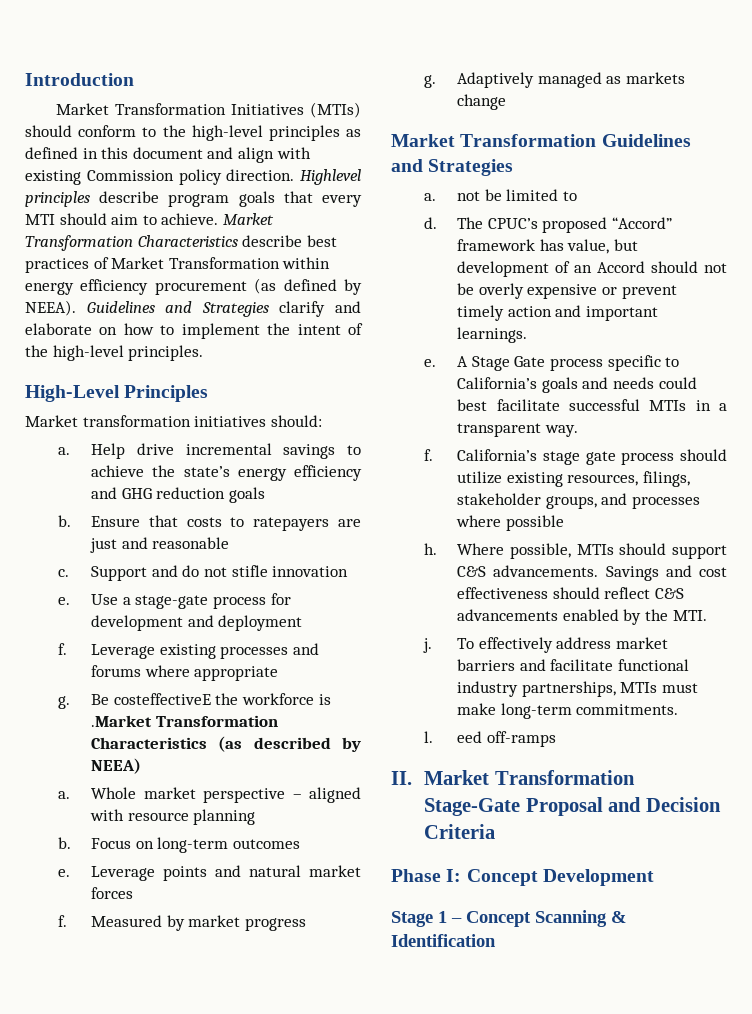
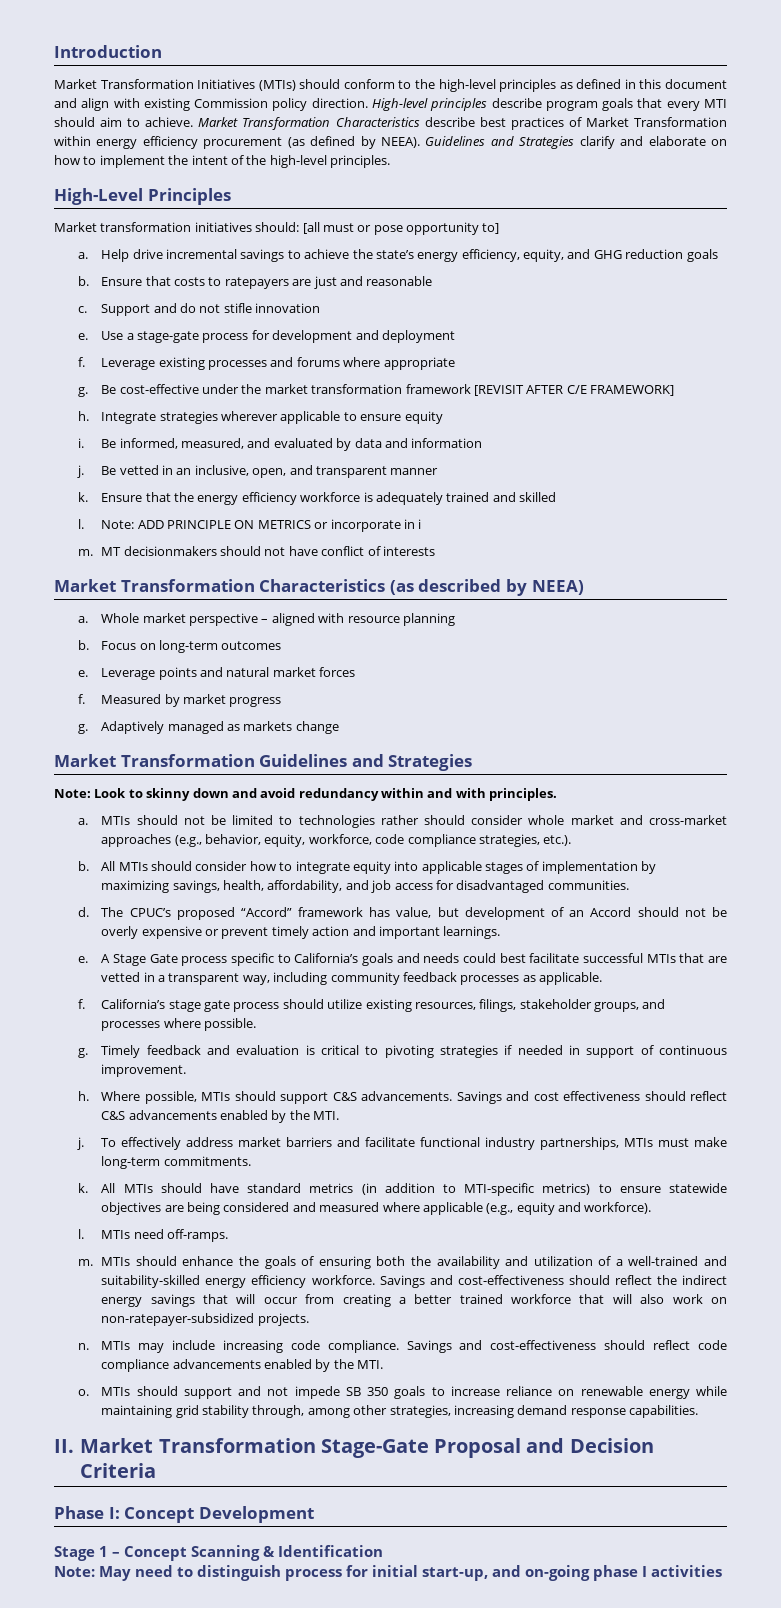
[300,169,361,185] Highlevel -> [372,98,428,111] High-level
(322, 421) none -> [302,222,500,235] [all must or pose opportunity to]
[294,465,362,481] efficiency -> [461,249,565,262] efficiency, equity,
[113,693,331,705] [91,715,153,727] costeffectiveE the workforce is .Market -> [119,384,675,396] [77,411,443,424] [77,438,483,451] [76,465,439,478] [77,492,557,505] [77,519,422,532] [77,546,435,556] [54,579,116,592] cost-effective under the market transformation framework [REVISIT AFTER C/E FRAMEWORK] // h. Integrate strategies wherever applicable to ensure equity // i. Be informed, measured, and evaluated by data and information // j. Be vetted in an inclusive, open, and transparent manner // k. Ensure that the energy efficiency workforce is adequately trained and skilled // l. Note: ADD PRINCIPLE ON METRICS or incorporate in i // m. MT decisionmakers should not have conflict of interests // Market
[424,193,437,201] // a. -> [54,788,558,801] [77,815,178,825] // Note: Look to skinny down and avoid redundancy within and with principles. // a. MTIs should
(577, 196) none -> [298,815,727,828] [101,834,572,847] [77,861,657,874] [101,880,629,893] technologies rather should consider whole market and cross-market approaches (e.g., behavior, equity, workforce, code compliance strategies, etc.). // b. All MTIs should consider how to integrate equity into applicable stages of implementation by maximizing savings, health, affordability, and job access for disadvantaged communities.
[695,400,727,411] [457,423,578,437] in a transparent way. -> [679,953,728,963] [101,972,603,985] that are vetted in a transparent way, including community feedback processes as applicable.
[505,515,564,531] possible -> [204,1018,257,1031] [77,1045,728,1058] [101,1064,187,1077] possible. // g. Timely feedback and evaluation is critical to pivoting strategies if needed in support of continuous improvement.
[424,731,556,747] l. eed off-ramps -> [77,1183,727,1196] [101,1202,652,1215] [77,1229,229,1242] [77,1256,728,1269] [101,1275,727,1288] [101,1294,727,1307] [101,1313,309,1326] [77,1340,727,1353] [101,1359,384,1372] [77,1386,727,1399] [101,1405,699,1418] k. All MTIs should have standard metrics (in addition to MTI-specific metrics) to ensure statewide objectives are being considered and measured where applicable (e.g., equity and workforce). // l. MTIs need off-ramps. // m. MTIs should enhance the goals of ensuring both the availability and utilization of a well-trained and suitability-skilled energy efficiency workforce. Savings and cost-effectiveness should reflect the indirect energy savings that will occur from creating a better trained workforce that will also work on non-ratepayer-subsidized projects. // n. MTIs may include increasing code compliance. Savings and cost-effectiveness should reflect code compliance advancements enabled by the MTI. // o. MTIs should support and not impede SB 350 goals to increase reliance on renewable energy while maintaining grid stability through, among other strategies, increasing demand response capabilities.
(496, 940) none -> [54,1565,722,1581] // Note: May need to distinguish process for initial start-up, and on-going phase I activities

